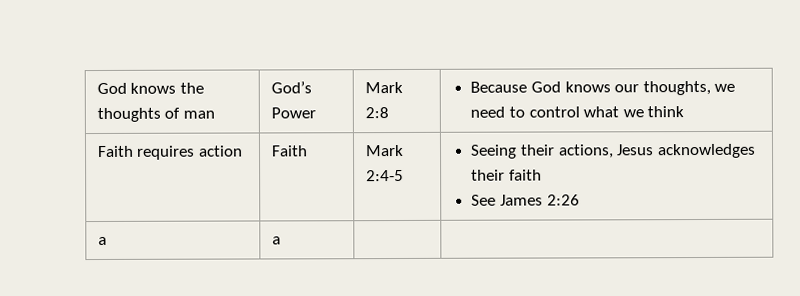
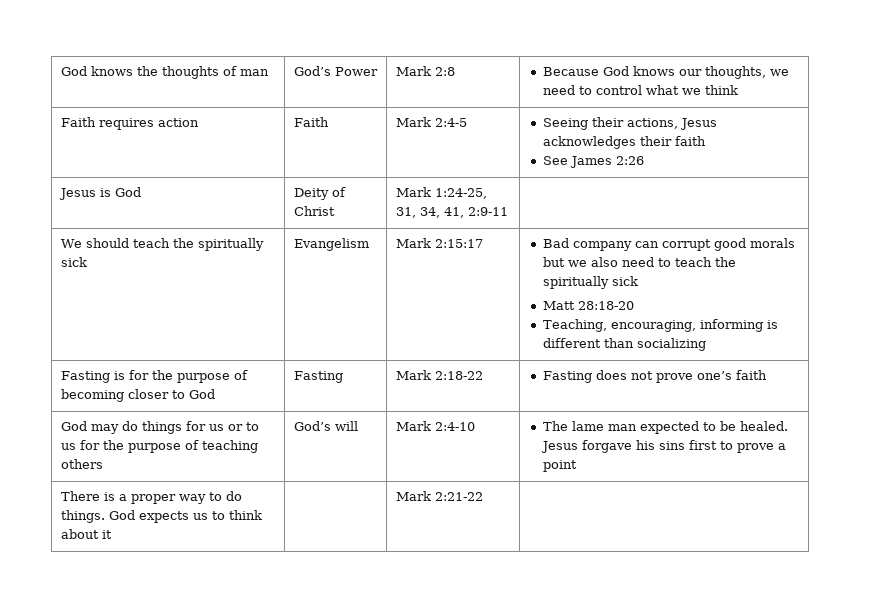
[97,236,107,246] [271,236,281,245] a | a | -> [58,187,141,200] [293,187,346,200] [293,206,335,216] [395,187,487,199] [395,207,508,218] [60,238,264,251] [60,257,87,267] [293,238,369,251] [395,238,483,248] [543,238,796,251] [543,257,737,267] [543,276,639,289] [543,301,635,310] [543,319,779,332] [543,338,707,351] [60,370,248,383] [60,389,215,402] [293,371,343,383] [395,370,483,380] [543,370,768,383] [60,421,259,434] [60,440,258,453] [60,459,103,469] [293,421,358,431] [395,421,475,431] [543,421,789,434] [541,440,787,453] [543,460,578,472] [60,491,242,504] [60,510,262,523] [60,529,112,539] [395,491,483,501] Jesus is God | Deity of Christ | Mark 1:24-25, 31, 34, 41, 2:9-11 | // We should teach the spiritually sick | Evangelism | Mark 2:15:17 | Bad company can corrupt good morals but we also need to teach the spiritually sick // Matt 28:18-20 // Teaching, encouraging, informing is different than socializing // Fasting is for the purpose of becoming closer to God | Fasting | Mark 2:18-22 | Fasting does not prove one’s faith // God may do things for us or to us for the purpose of teaching others | God’s will | Mark 2:4-10 | The lame man expected to be healed. Jesus forgave his sins first to prove a point // There is a proper way to do things. God expects us to think about it | | Mark 2:21-22

